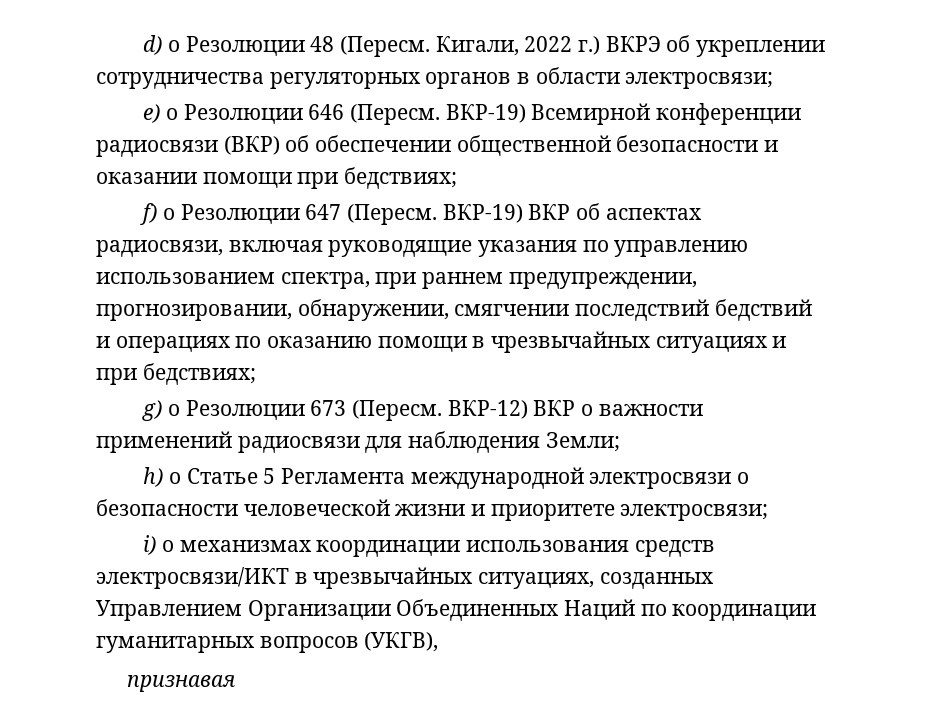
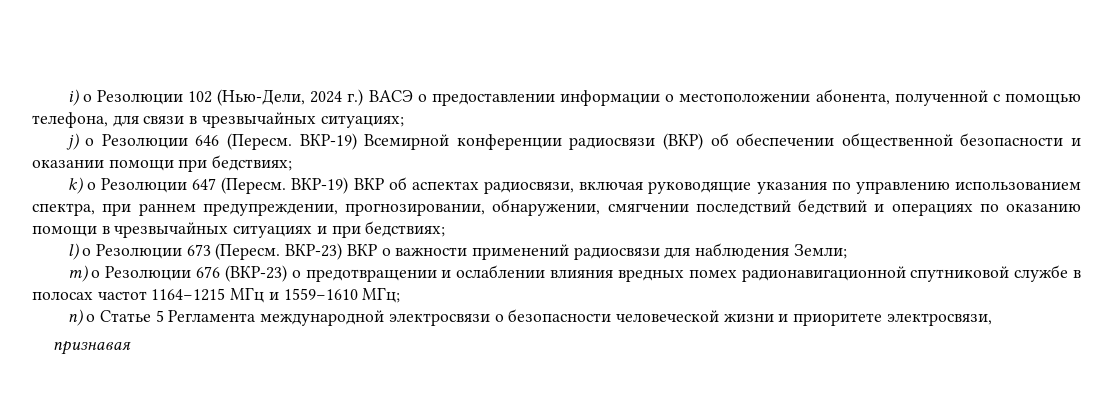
[143,35,826,57] [96,67,774,89] [143,104,161,123] d) о Резолюции 48 (Пересм. Кигали, 2022 г.) ВКРЭ об укреплении сотрудничества регуляторных органов в области электросвязи; // e) -> [67,89,1082,106] [32,112,404,128] [65,133,79,150] i) о Резолюции 102 (Нью-Дели, 2024 г.) ВАСЭ о предоставлении информации о местоположении абонента, полученной с помощью телефона, для связи в чрезвычайных ситуациях; // j)
[140,203,158,225] f) -> [67,177,83,194] k)
[142,400,163,421] g) -> [67,243,79,260] l)
[447,400,528,419] ВКР-12) -> [285,243,343,260] ВКР-23)
[143,467,164,487] h) -> [67,265,1081,282] [32,287,401,303] [67,309,83,326] m) о Резолюции 676 (ВКР-23) о предотвращении и ослаблении влияния вредных помех радионавигационной спутниковой службе в полосах частот 1164−1215 МГц и 1559−1610 МГц; // n)
[620,504,769,521] [143,535,715,557] [96,567,714,589] [96,599,817,621] [96,632,439,653] электросвязи; // i) о механизмах координации использования средств электросвязи/ИКТ в чрезвычайных ситуациях, созданных Управлением Организации Объединенных Наций по координации гуманитарных вопросов (УКГВ), -> [886,313,992,326] электросвязи,

